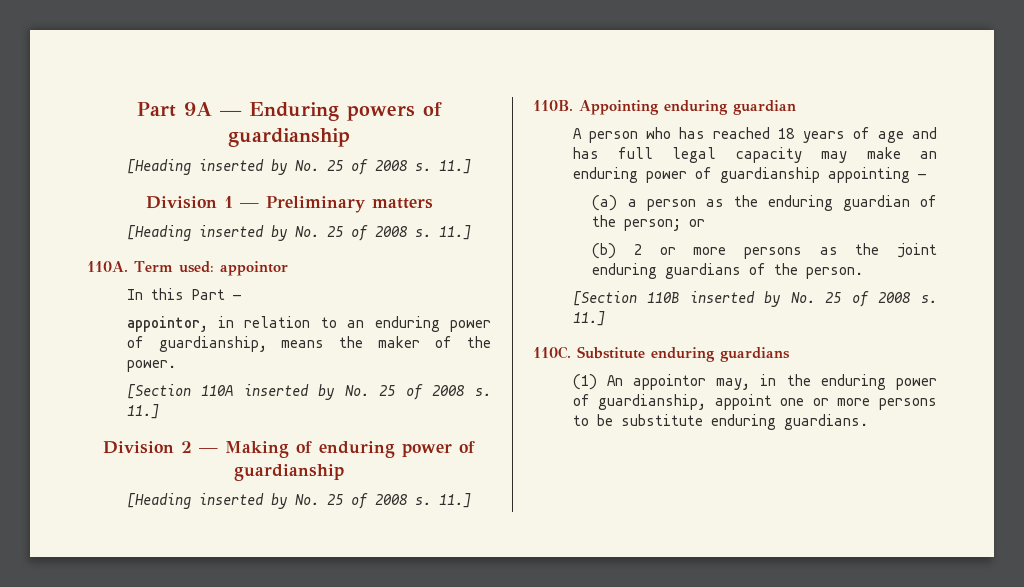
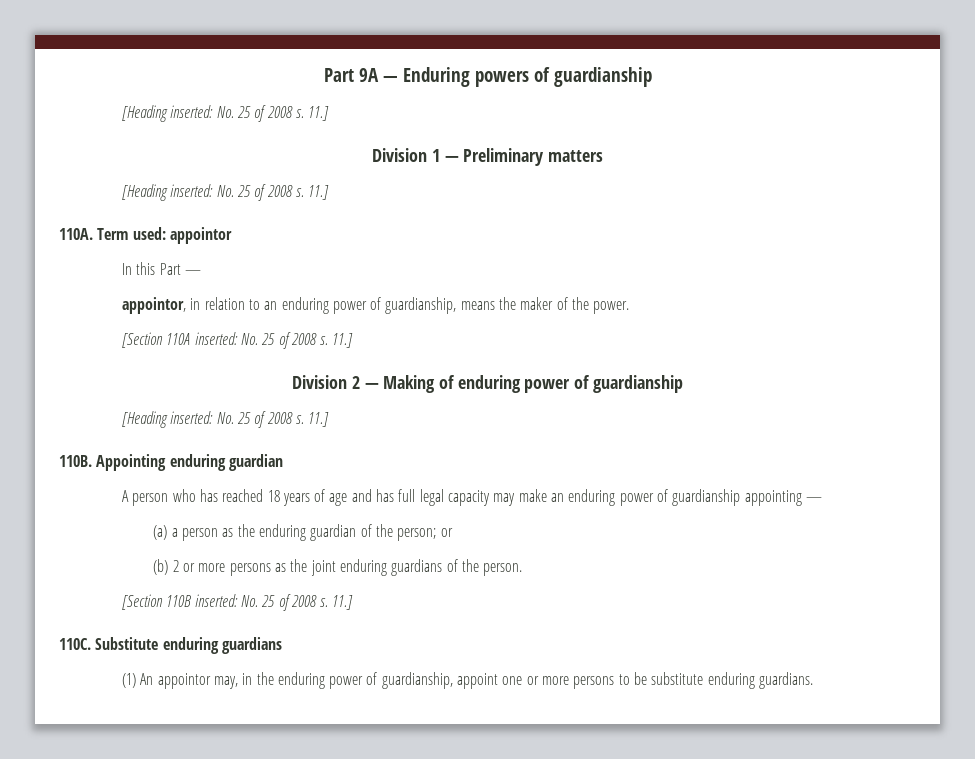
[198,159,288,175] inserted by -> [170,105,214,118] inserted:
[198,225,288,241] inserted by -> [170,184,214,197] inserted:
[243,384,336,400] inserted by -> [194,332,238,345] inserted:
[198,493,288,509] inserted by -> [170,411,214,424] inserted:
[689,291,782,307] inserted by -> [194,594,238,607] inserted:

